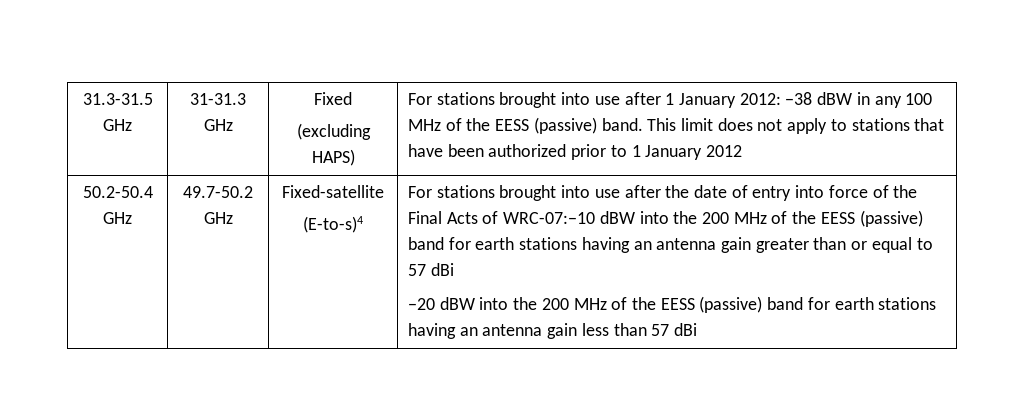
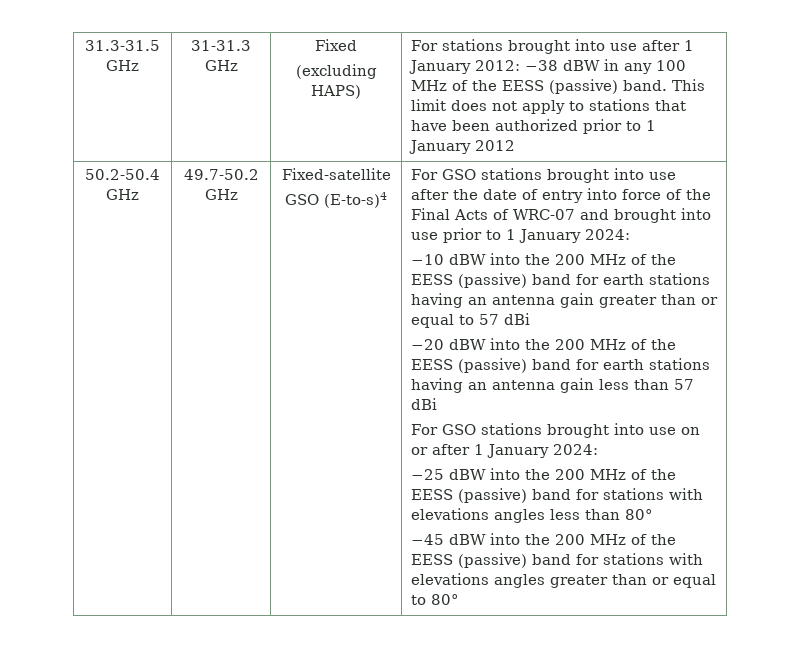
(384, 191) none -> [285,194,319,205] GSO
(432, 192) none -> [441,169,476,180] GSO
[503,212,596,224] WRC-07:−10 -> [512,208,711,223] [410,228,630,243] [410,254,444,265] WRC-07 and brought into use prior to 1 January 2024: // −10
(698, 329) none -> [410,423,700,438] [410,444,598,458] [410,468,676,480] [410,488,703,503] [410,508,653,523] [410,533,676,545] [410,553,703,568] [410,573,716,588] [410,594,459,605] // For GSO stations brought into use on or after 1 January 2024: // −25 dBW into the 200 MHz of the EESS (passive) band for stations with elevations angles less than 80° // −45 dBW into the 200 MHz of the EESS (passive) band for stations with elevations angles greater than or equal to 80°

